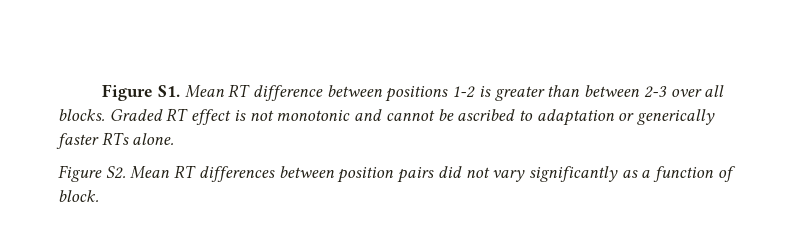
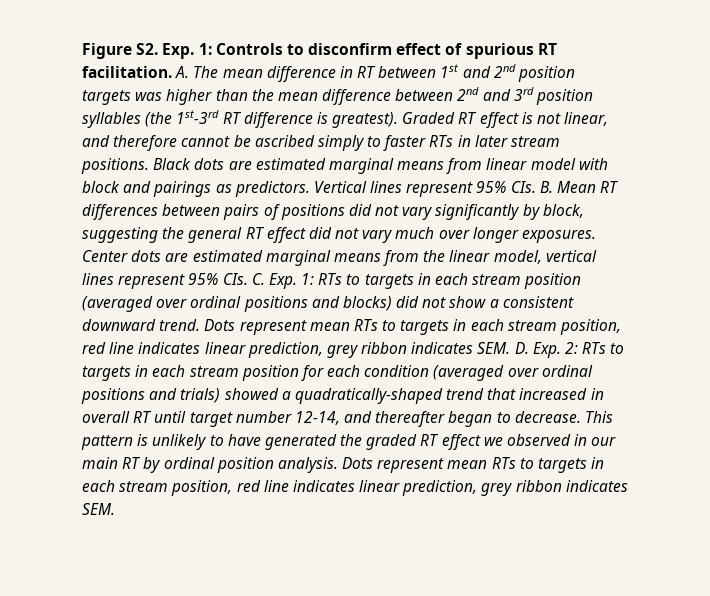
[102,84,725,102] [58,109,105,121] Figure S1. Mean RT difference between positions 1-2 is greater than between 2-3 over all blocks. -> [82,43,557,59] [82,64,576,82] [82,87,594,105] [82,110,399,128] Figure S2. Exp. 1: Controls to disconfirm effect of spurious RT facilitation. A. The mean difference in RT between 1st and 2nd position targets was higher than the mean difference between 2nd and 3rd position syllables (the 1st-3rd RT difference is greatest).
[276,109,716,126] [56,132,175,149] [58,165,126,182] monotonic and cannot be ascribed to adaptation or generically faster RTs alone. // Figure S2. -> [564,112,609,126] [82,135,561,151] [81,158,608,174] [82,181,553,197] linear, and therefore cannot be ascribed simply to faster RTs in later stream positions. Black dots are estimated marginal means from linear model with block and pairings as predictors. Vertical lines represent 95% CIs. B.
[337,167,435,183] position pairs -> [223,204,345,220] pairs of positions
[621,166,736,182] [58,190,99,202] as a function of block. -> [522,204,584,220] [82,227,597,243] [82,250,597,266] [82,273,582,289] [82,296,574,312] [82,319,622,335] [82,342,625,358] [82,365,593,381] [81,388,604,404] [82,411,614,427] [81,434,617,450] [82,457,605,473] [82,480,628,496] [82,503,115,515] by block, suggesting the general RT effect did not vary much over longer exposures. Center dots are estimated marginal means from the linear model, vertical lines represent 95% CIs. C. Exp. 1: RTs to targets in each stream position (averaged over ordinal positions and blocks) did not show a consistent downward trend. Dots represent mean RTs to targets in each stream position, red line indicates linear prediction, grey ribbon indicates SEM. D. Exp. 2: RTs to targets in each stream position for each condition (averaged over ordinal positions and trials) showed a quadratically-shaped trend that increased in overall RT until target number 12-14, and thereafter began to decrease. This pattern is unlikely to have generated the graded RT effect we observed in our main RT by ordinal position analysis. Dots represent mean RTs to targets in each stream position, red line indicates linear prediction, grey ribbon indicates SEM.

